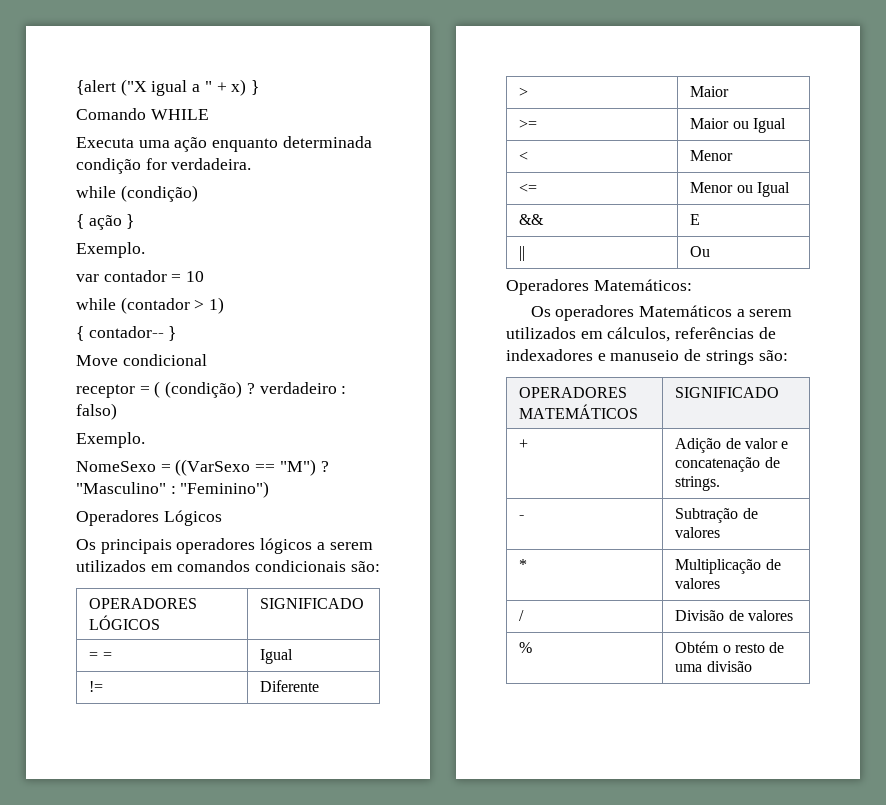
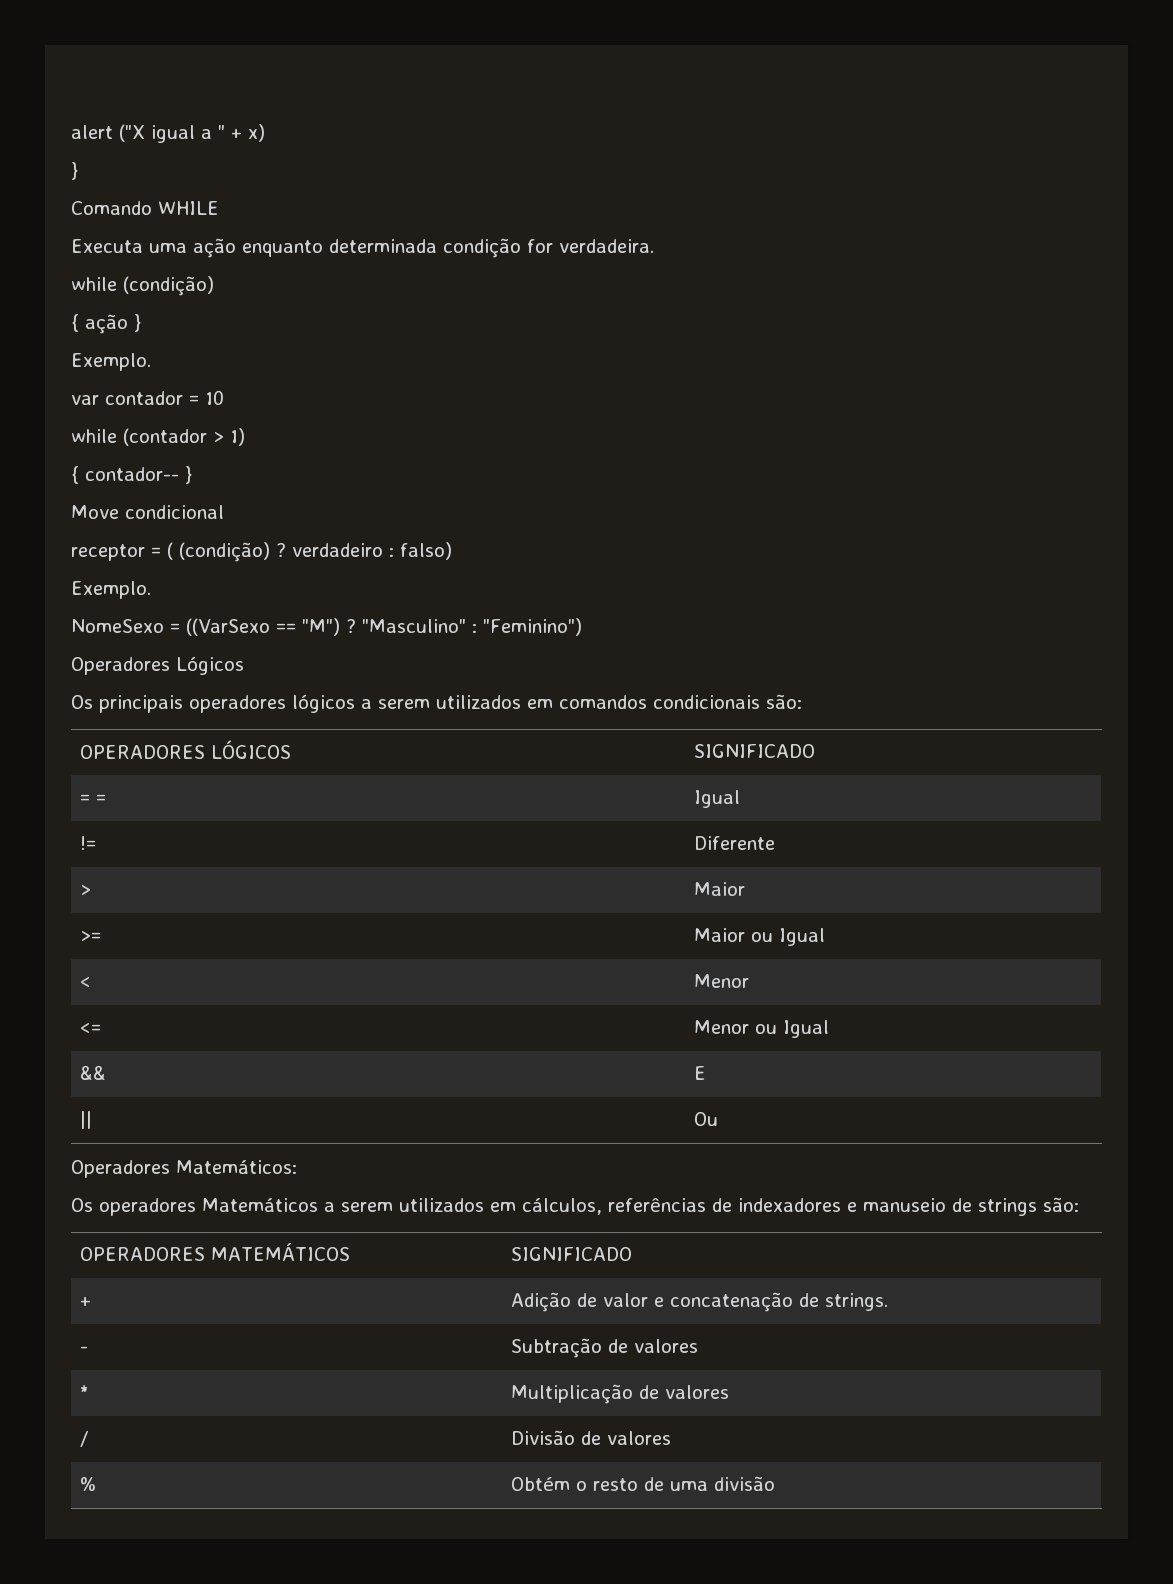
[76,80,116,95] {alert -> [71,125,113,139] alert
(247, 87) none -> (265, 133) //

